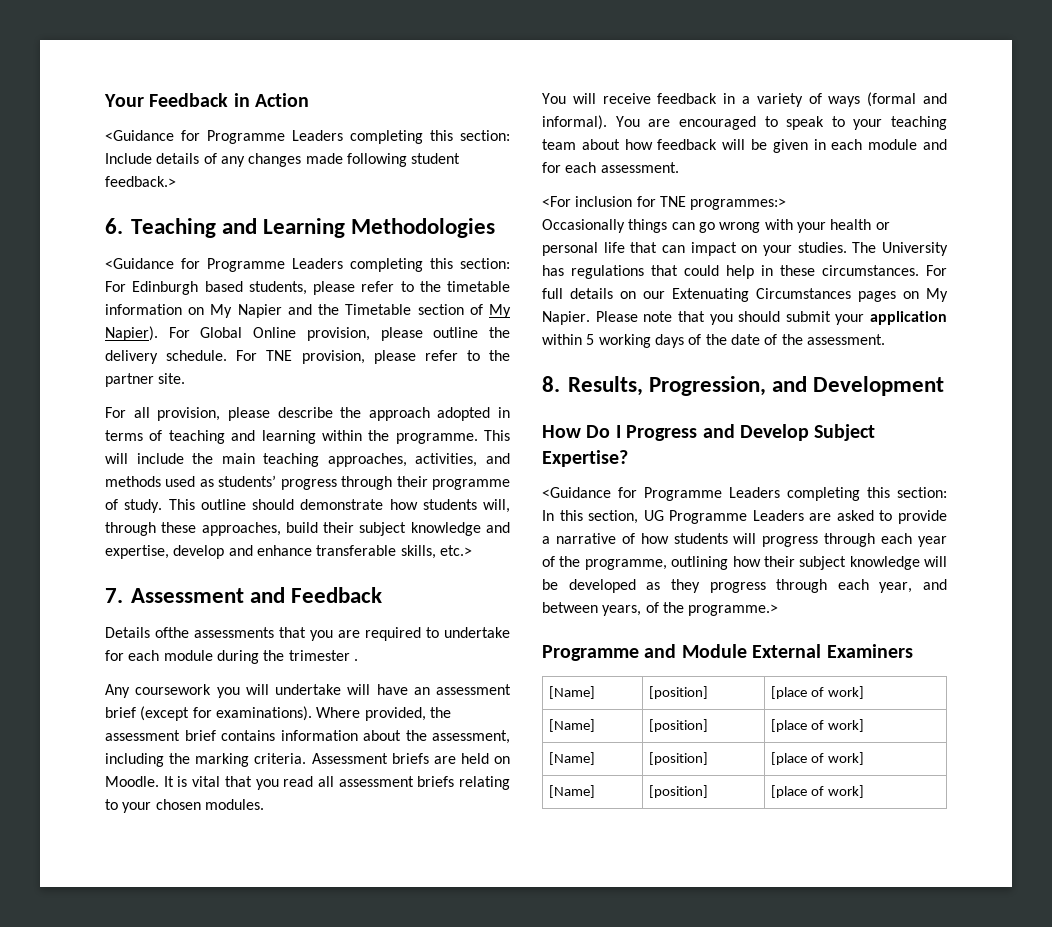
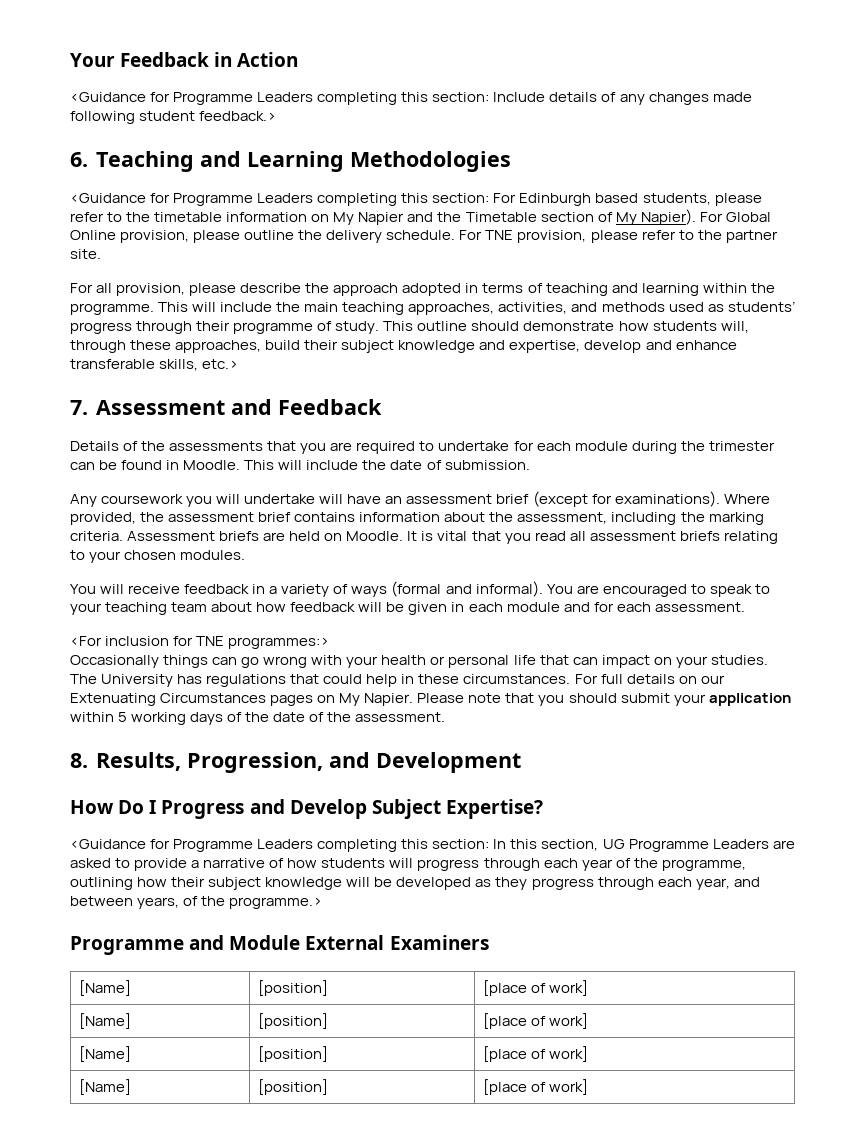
[155,627,189,638] ofthe -> [123,441,166,451] of the
[353,659,358,661] . -> [70,460,530,470] can be found in Moodle. This will include the date of submission.

